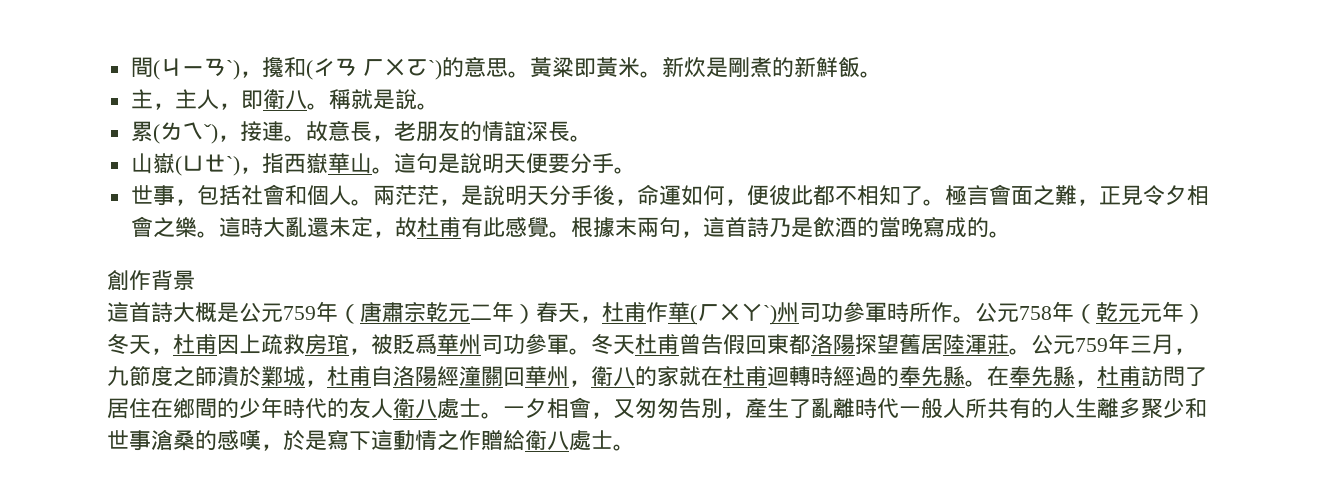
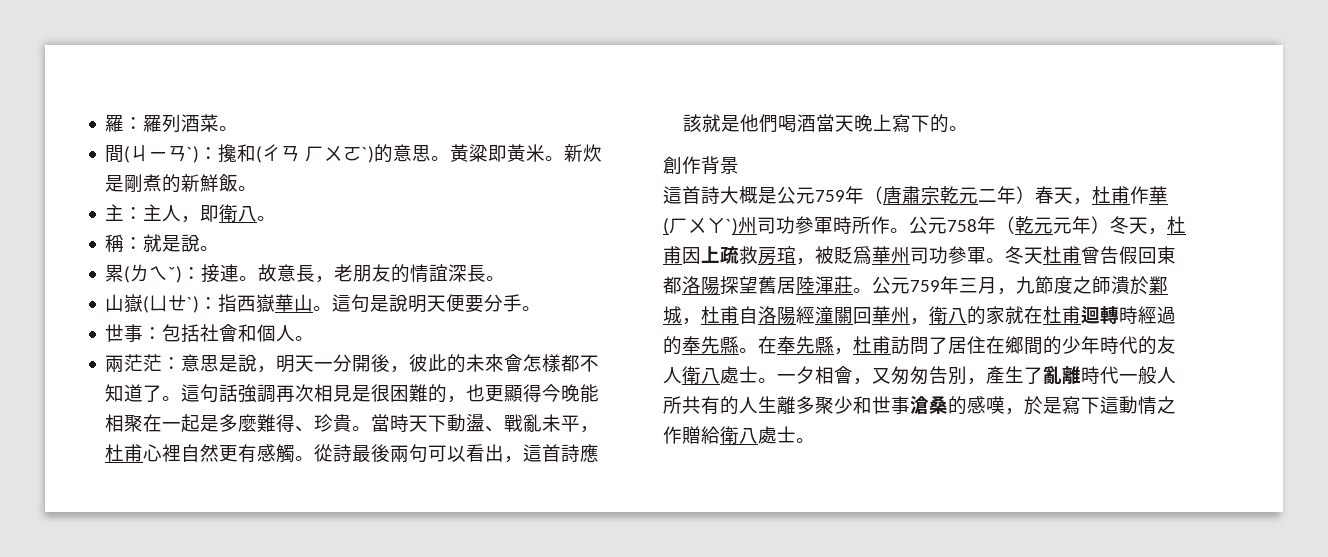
[130,57,262,80] 間(ㄐㄧㄢˋ)， -> [105,114,239,133] [105,145,219,163] 羅：羅列酒菜。 // 間(ㄐㄧㄢˋ)：
[152,103,175,110] ， -> [124,207,144,220] ：
[328,89,351,109] 稱 -> [105,234,144,252] // 稱：
[217,135,240,142] ， -> [182,267,202,280] ：
[239,167,262,174] ， -> [199,297,219,310] ：
[174,199,197,206] ， -> [143,327,163,340] ：
[372,184,1209,206] [130,216,967,238] 兩茫茫，是說明天分手後，命運如何，便彼此都不相知了。極言會面之難，正見令夕相會之樂。這時大亂還未定，故杜甫有此感覺。根據末兩句，這首詩乃是飲酒的當晚寫成 -> [105,354,600,373] [105,384,600,403] [105,413,600,433] [105,444,600,463] [683,114,931,133] // 兩茫茫：意思是說，明天一分開後，彼此的未來會怎樣都不知道了。這句話強調再次相見是很困難的，也更顯得今晚能相聚在一起是多麼難得、珍貴。當時天下動盪、戰亂未平，杜甫心裡自然更有感觸。從詩最後兩句可以看出，這首詩應該就是他們喝酒當天晚上寫下

